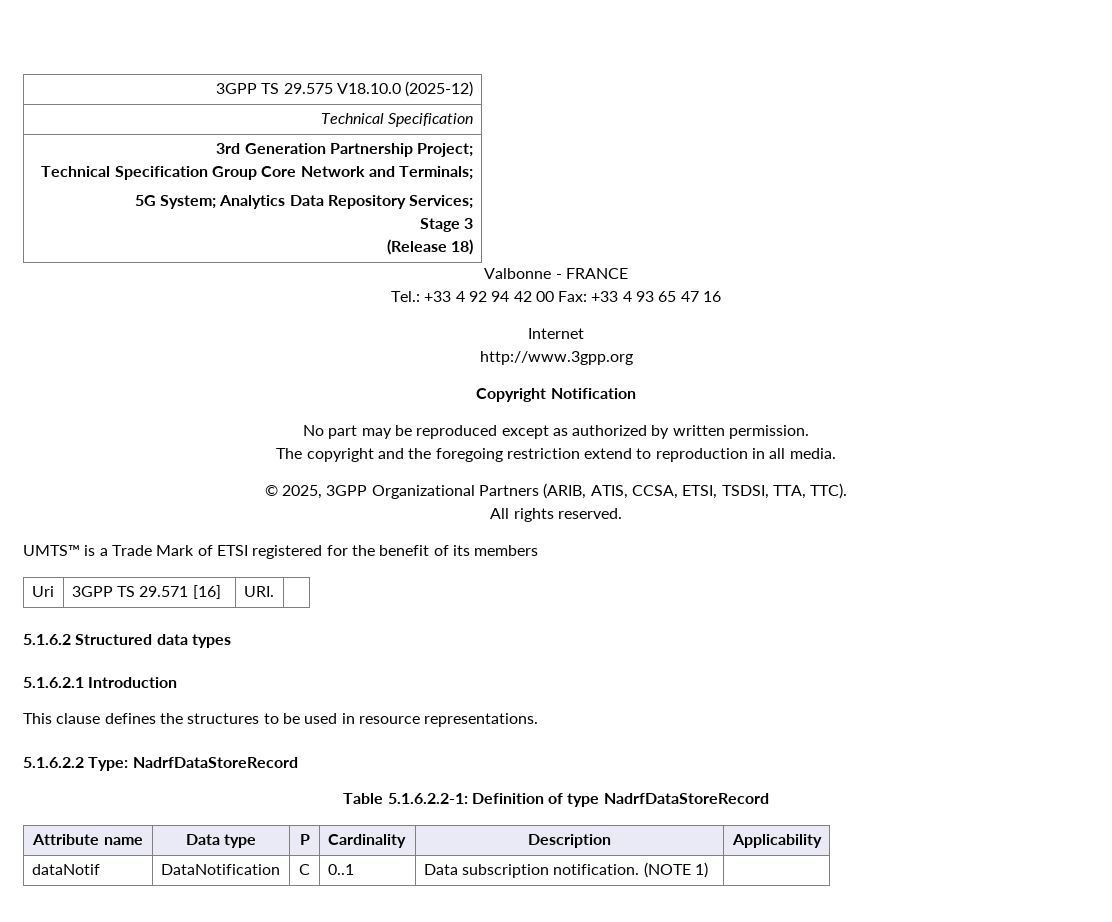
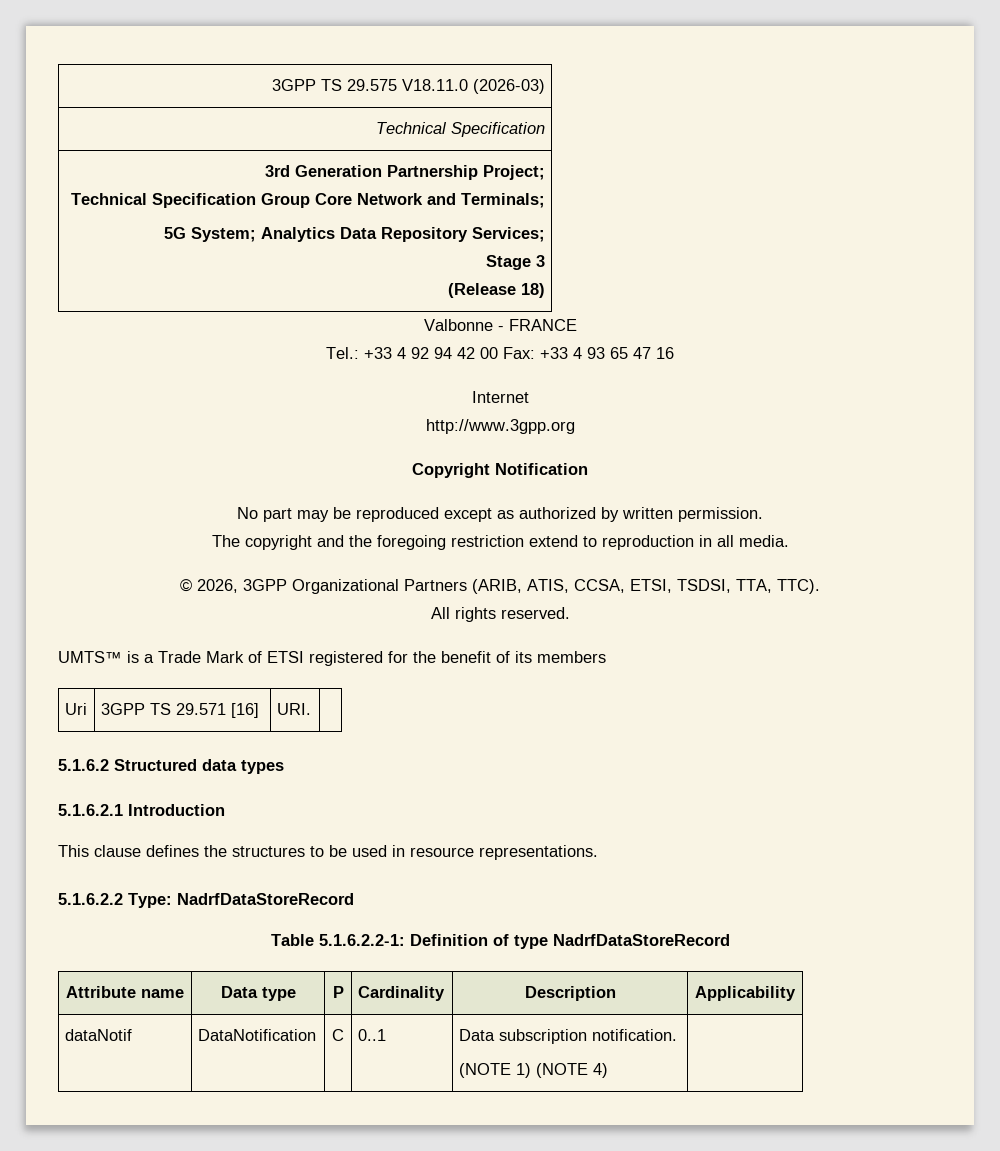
[336,81,474,97] V18.10.0 (2025-12) -> [402,79,546,94] V18.11.0 (2026-03)
[282,485,323,499] 2025, -> [197,579,238,593] 2026,
(640, 869) none -> (677, 1035) //
(709, 870) none -> [535,1063,608,1078] (NOTE 4)

